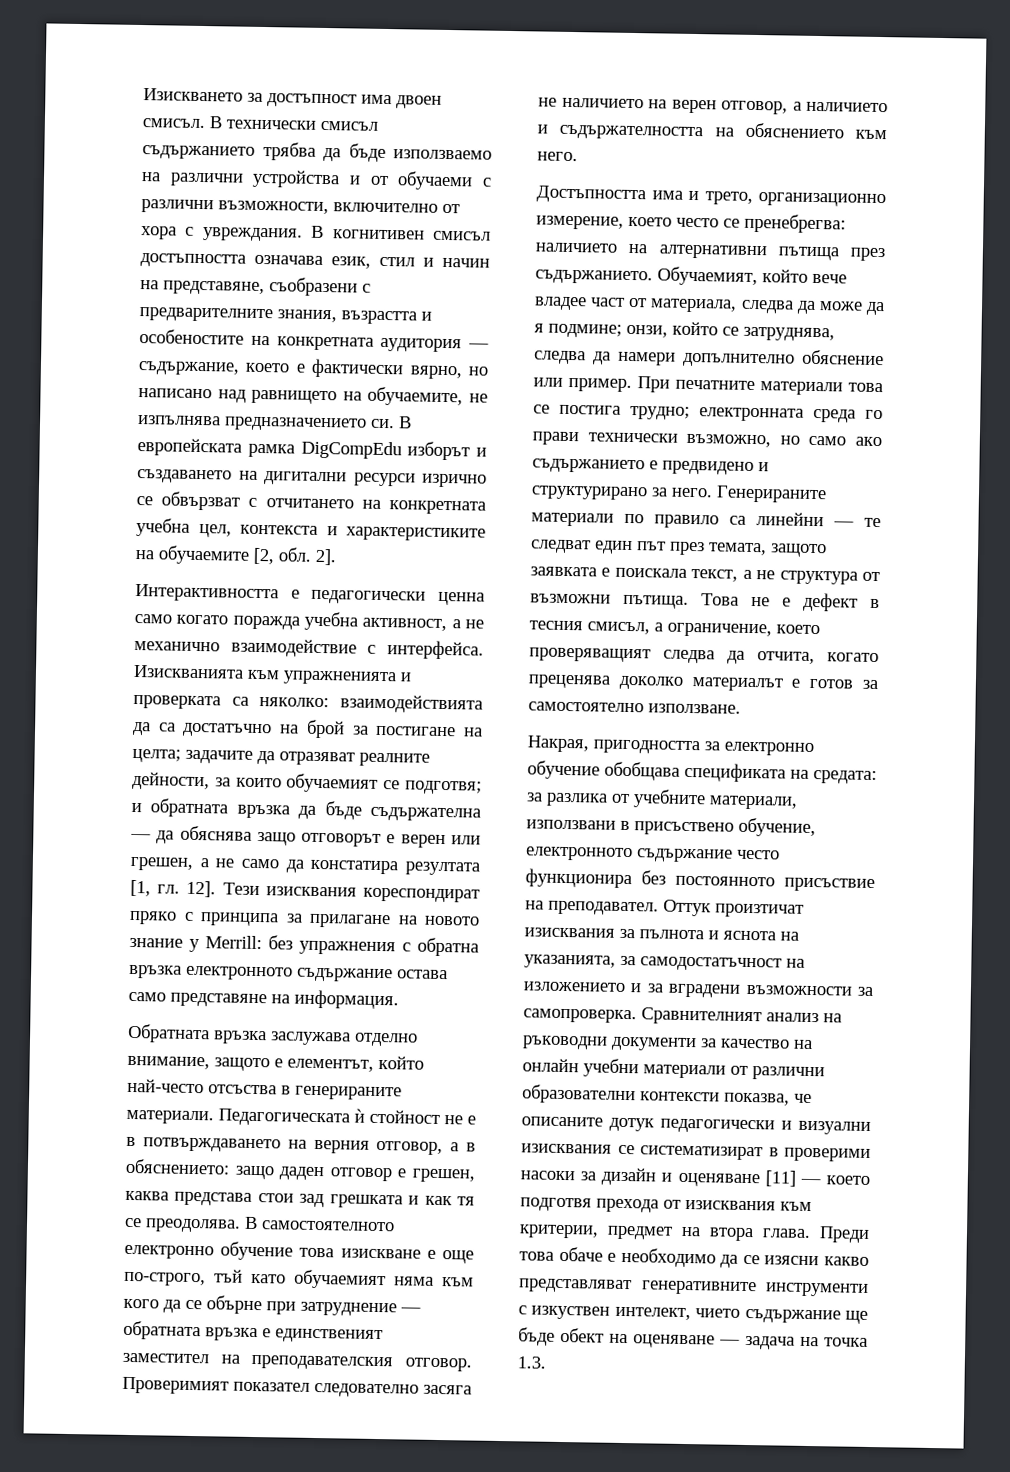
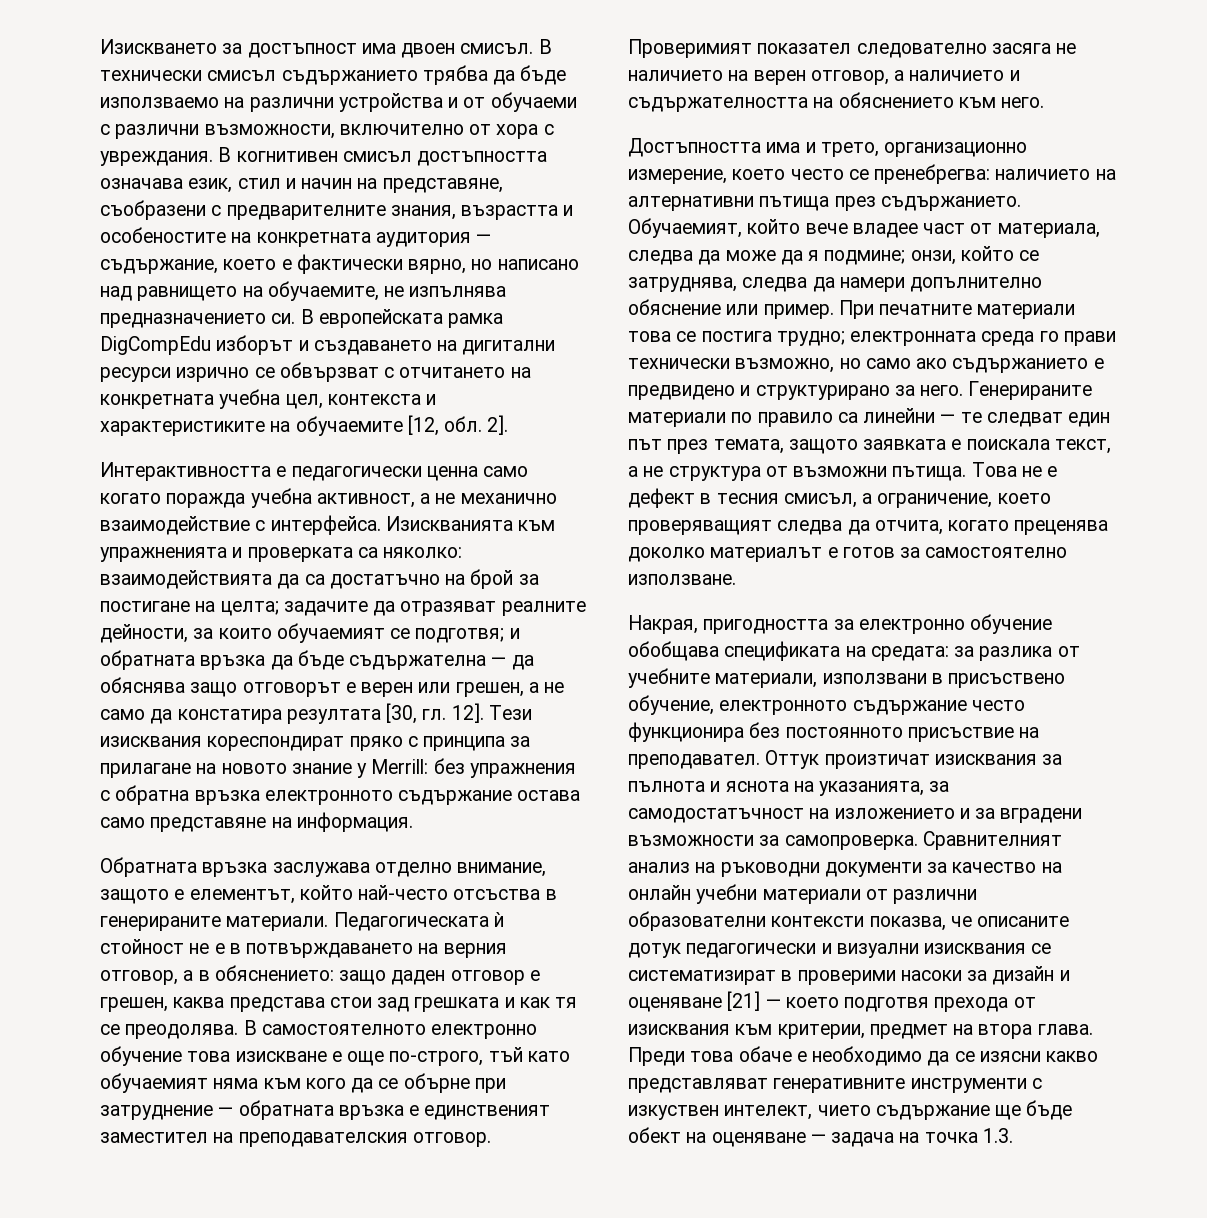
[253,547,275,565] [2, -> [407,415,439,436] [12,
[130,879,151,897] [1, -> [386,703,418,724] [30,
[764,1170,796,1187] [11] -> [727,991,761,1011] [21]

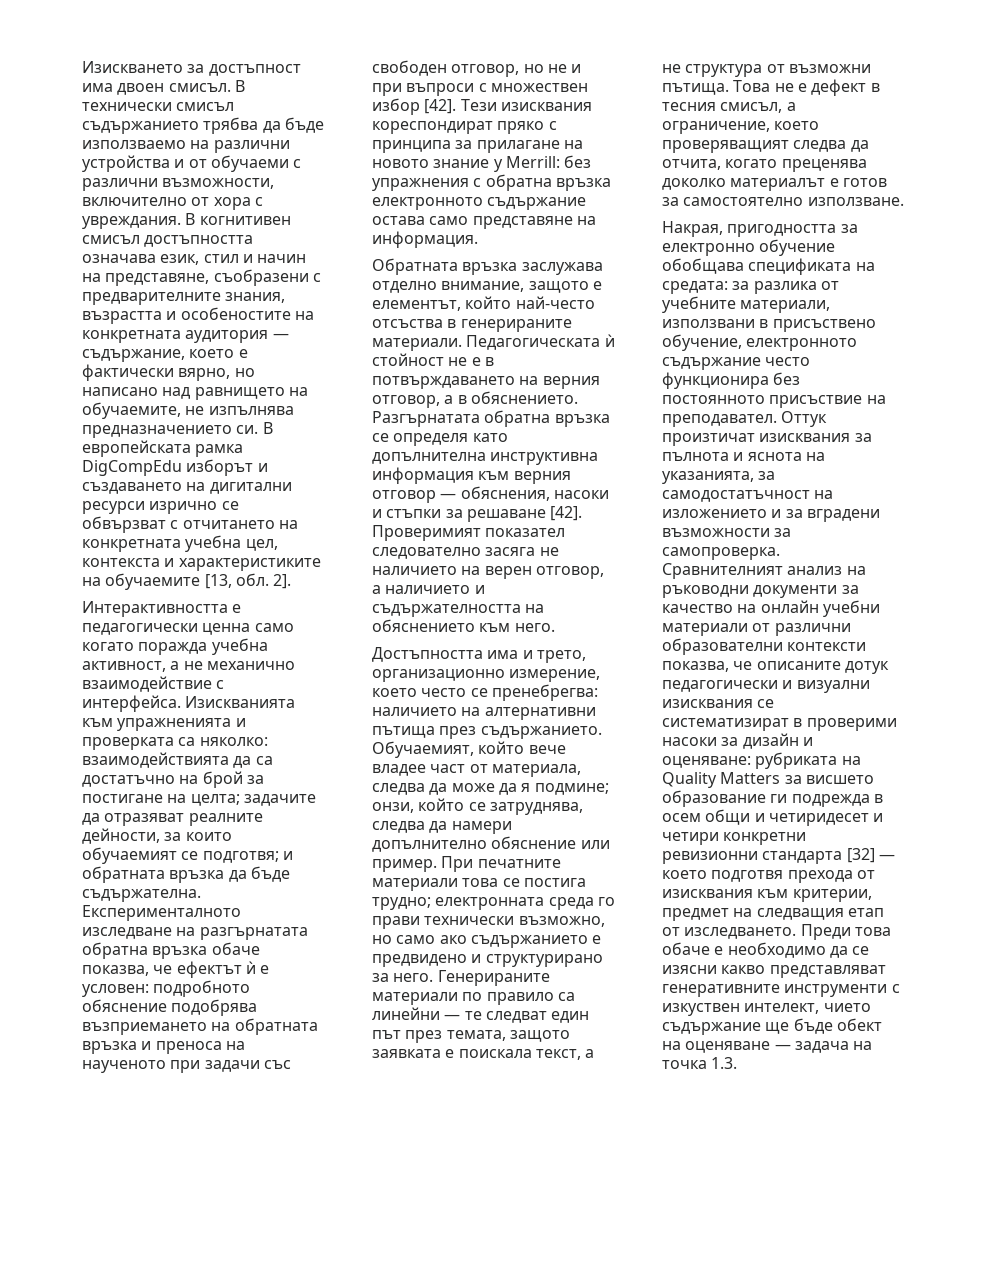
[407,415,439,436] [12, -> [204,574,232,589] [13,
[349,655,534,670] [100,677,565,697] [100,703,484,724] съдържателна — да обяснява защо отговорът е верен или грешен, а не само да констатира резултата [30, гл. 12]. -> [82,889,201,902] [82,905,241,921] [82,927,308,940] [82,942,260,959] [82,961,270,978] [82,980,251,997] [82,999,258,1016] [82,1018,318,1035] [82,1041,245,1054] [82,1060,291,1073] [372,60,582,77] [372,83,588,96] [372,98,457,115] съдържателна. Експерименталното изследване на разгърнатата обратна връзка обаче показва, че ефектът ѝ е условен: подробното обяснение подобрява възприемането на обратната връзка и преноса на наученото при задачи със свободен отговор, но не и при въпроси с множествен избор [42].
[214,965,540,985] [100,997,578,1012] [100,1020,538,1039] [100,1046,570,1066] [100,1073,506,1093] [100,1100,551,1120] [100,1132,491,1147] обяснението: защо даден отговор е грешен, каква представа стои зад грешката и как тя се преодолява. В самостоятелното електронно обучение това изискване е още по-строго, тъй като обучаемият няма към кого да се обърне при затруднение — обратната връзка е единственият заместител на преподавателския отговор. -> [470,391,578,404] [372,410,610,427] [372,433,508,446] [372,452,599,465] [372,467,571,484] [372,486,609,503] [372,506,583,522] обяснението. Разгърнатата обратна връзка се определя като допълнителна инструктивна информация към верния отговор — обяснения, насоки и стъпки за решаване [42].
[628,991,761,1012] оценяване [21] -> [662,752,861,769] [662,772,874,788] [662,790,883,807] [662,809,884,826] [662,832,807,845] [662,848,875,864] оценяване: рубриката на Quality Matters за висшето образование ги подрежда в осем общи и четиридесет и четири конкретни ревизионни стандарта [32]
[978,1024,1093,1039] втора глава. -> [756,908,884,920] [662,927,797,939] следващия етап от изследването.

